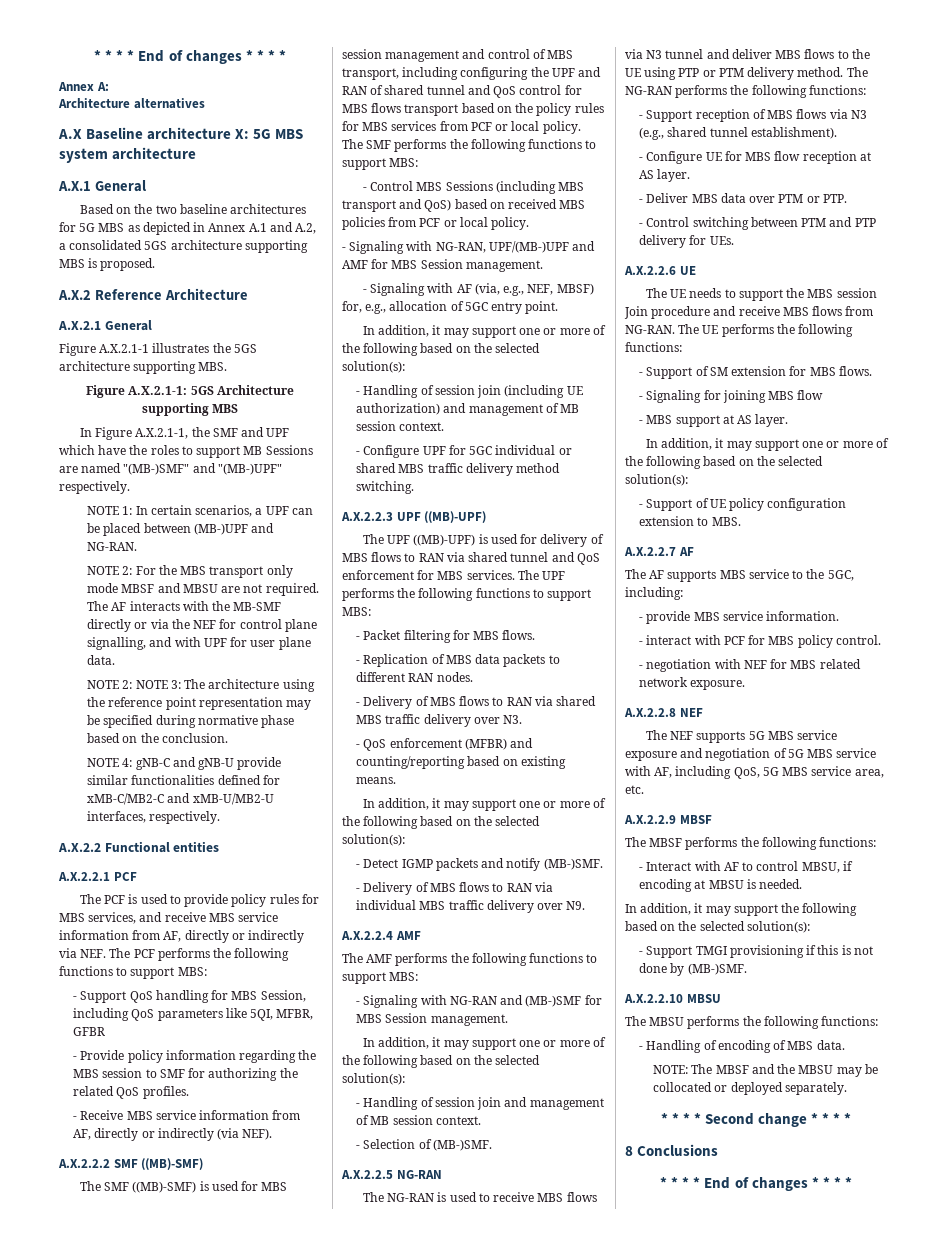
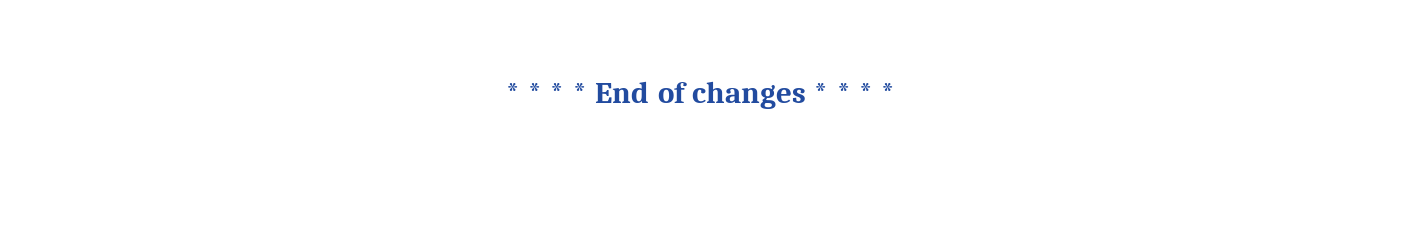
[58,82,109,91] [58,98,205,109] [58,127,304,140] [59,147,197,163] [58,180,146,192] [79,204,307,214] [59,222,317,235] [59,240,308,253] [59,258,156,271] [58,288,248,300] [58,320,152,331] [59,343,257,356] [59,361,228,374] [86,385,294,398] [141,403,239,416] [79,427,290,440] [59,445,313,458] [59,463,282,475] [59,481,130,494] [87,505,313,517] [87,523,275,536] [87,542,138,551] [87,565,293,578] [87,583,319,596] [87,601,282,611] [87,619,317,632] [87,637,311,650] [87,655,116,665] [87,679,315,692] [87,697,312,710] [87,715,295,728] [87,733,228,743] [87,757,282,770] [87,775,280,785] [87,793,274,805] [87,811,221,824] [58,841,220,853] [58,872,137,881] [79,894,319,907] [59,912,279,924] [59,930,305,943] [59,948,290,961] [59,966,207,979] [73,990,306,1003] [73,1008,314,1021] [73,1027,106,1036] [73,1050,317,1063] [73,1068,298,1081] [73,1086,189,1099] [73,1110,301,1120] [73,1128,273,1141] [58,1158,204,1170] [79,1181,288,1193] [342,49,574,62] [342,67,602,80] [342,85,582,98] [342,103,604,116] [342,121,581,134] [342,139,597,152] [342,158,419,170] [362,181,585,194] [342,199,586,212] [342,217,530,230] [342,241,596,254] [342,259,543,272] [362,283,594,296] [342,301,559,314] [362,325,606,338] [342,343,541,356] [342,361,405,373] [356,385,583,398] [356,403,580,416] [356,421,445,431] [356,445,572,458] [356,463,561,476] [356,481,415,494] [341,511,487,523] [362,534,604,547] [342,552,600,565] [342,570,566,580] [342,588,592,601] [342,607,371,616] [356,630,536,643] [356,654,560,667] [356,672,473,682] [356,696,597,709] [356,714,523,727] [356,738,534,751] [356,756,566,769] [356,777,397,784] [362,798,606,811] [342,816,541,829] [342,834,405,846] [356,858,603,871] [356,882,553,895] [356,900,586,913] [341,931,421,940] [342,953,598,966] [342,972,419,984] [356,995,602,1008] [356,1013,508,1026] [362,1037,606,1050] [342,1055,541,1068] [342,1073,405,1085] [356,1097,604,1110] [356,1115,481,1125] [356,1139,492,1151] [341,1170,442,1179] [362,1192,597,1202] [625,49,870,59] [625,67,868,80] [625,85,866,98] [639,109,867,122] [639,127,837,140] [639,151,871,164] [639,169,691,182] [639,193,847,203] [639,217,876,230] [639,235,734,248] [624,266,696,275] [645,288,877,301] [624,306,874,319] [625,324,854,337] [625,342,682,352] [639,366,872,379] [639,390,824,403] [639,414,789,427] [645,438,889,451] [625,456,824,469] [625,474,688,486] [639,498,847,511] [639,516,741,526] [624,547,694,556] [625,569,854,582] [625,587,683,600] [639,611,840,624] [639,635,881,648] [639,659,861,672] [639,677,746,690] [624,708,703,717] [645,730,838,743] [625,748,877,761] [625,766,884,779] [625,785,644,794] [624,815,712,824] [625,837,877,850] [639,861,853,873] [639,879,803,892] [625,903,858,916] [625,921,810,933] [639,945,873,958] [639,963,747,976] [624,994,721,1003] [625,1016,879,1029] [639,1040,845,1053] [653,1064,878,1077] [653,1082,847,1095] [660,1113,852,1127] [625,1144,719,1156] [660,1177,852,1191] // Annex A: // Architecture alternatives // A.X Baseline architecture X: 5G MBS system architecture // A.X.1 General // Based on the two baseline architectures for 5G MBS as depicted in Annex A.1 and A.2, a consolidated 5GS architecture supporting MBS is proposed. // A.X.2 Reference Architecture // A.X.2.1 General // Figure A.X.2.1-1 illustrates the 5GS architecture supporting MBS. // Figure A.X.2.1-1: 5GS Architecture supporting MBS // In Figure A.X.2.1-1, the SMF and UPF which have the roles to support MB Sessions are named "(MB-)SMF" and "(MB-)UPF" respectively. // NOTE 1: In certain scenarios, a UPF can be placed between (MB-)UPF and NG-RAN. // NOTE 2: For the MBS transport only mode MBSF and MBSU are not required. The AF interacts with the MB-SMF directly or via the NEF for control plane signalling, and with UPF for user plane data. // NOTE 2: NOTE 3: The architecture using the reference point representation may be specified during normative phase based on the conclusion. // NOTE 4: gNB-C and gNB-U provide similar functionalities defined for xMB-C/MB2-C and xMB-U/MB2-U interfaces, respectively. // A.X.2.2 Functional entities // A.X.2.2.1 PCF // The PCF is used to provide policy rules for MBS services, and receive MBS service information from AF, directly or indirectly via NEF. The PCF performs the following functions to support MBS: // - Support QoS handling for MBS Session, including QoS parameters like 5QI, MFBR, GFBR // - Provide policy information regarding the MBS session to SMF for authorizing the related QoS profiles. // - Receive MBS service information from AF, directly or indirectly (via NEF). // A.X.2.2.2 SMF ((MB)-SMF) // The SMF ((MB)-SMF) is used for MBS session management and control of MBS transport, including configuring the UPF and RAN of shared tunnel and QoS control for MBS flows transport based on the policy rules for MBS services from PCF or local policy. The SMF performs the following functions to support MBS: // - Control MBS Sessions (including MBS transport and QoS) based on received MBS policies from PCF or local policy. // - Signaling with NG-RAN, UPF/(MB-)UPF and AMF for MBS Session management. // - Signaling with AF (via, e.g., NEF, MBSF) for, e.g., allocation of 5GC entry point. // In addition, it may support one or more of the following based on the selected solution(s): // - Handling of session join (including UE authorization) and management of MB session context. // - Configure UPF for 5GC individual or shared MBS traffic delivery method switching. // A.X.2.2.3 UPF ((MB)-UPF) // The UPF ((MB)-UPF) is used for delivery of MBS flows to RAN via shared tunnel and QoS enforcement for MBS services. The UPF performs the following functions to support MBS: // - Packet filtering for MBS flows. // - Replication of MBS data packets to different RAN nodes. // - Delivery of MBS flows to RAN via shared MBS traffic delivery over N3. // - QoS enforcement (MFBR) and counting/reporting based on existing means. // In addition, it may support one or more of the following based on the selected solution(s): // - Detect IGMP packets and notify (MB-)SMF. // - Delivery of MBS flows to RAN via individual MBS traffic delivery over N9. // A.X.2.2.4 AMF // The AMF performs the following functions to support MBS: // - Signaling with NG-RAN and (MB-)SMF for MBS Session management. // In addition, it may support one or more of the following based on the selected solution(s): // - Handling of session join and management of MB session context. // - Selection of (MB-)SMF. // A.X.2.2.5 NG-RAN // The NG-RAN is used to receive MBS flows via N3 tunnel and deliver MBS flows to the UE using PTP or PTM delivery method. The NG-RAN performs the following functions: // - Support reception of MBS flows via N3 (e.g., shared tunnel establishment). // - Configure UE for MBS flow reception at AS layer. // - Deliver MBS data over PTM or PTP. // - Control switching between PTM and PTP delivery for UEs. // A.X.2.2.6 UE // The UE needs to support the MBS session Join procedure and receive MBS flows from NG-RAN. The UE performs the following functions: // - Support of SM extension for MBS flows. // - Signaling for joining MBS flow // - MBS support at AS layer. // In addition, it may support one or more of the following based on the selected solution(s): // - Support of UE policy configuration extension to MBS. // A.X.2.2.7 AF // The AF supports MBS service to the 5GC, including: // - provide MBS service information. // - interact with PCF for MBS policy control. // - negotiation with NEF for MBS related network exposure. // A.X.2.2.8 NEF // The NEF supports 5G MBS service exposure and negotiation of 5G MBS service with AF, including QoS, 5G MBS service area, etc. // A.X.2.2.9 MBSF // The MBSF performs the following functions: // - Interact with AF to control MBSU, if encoding at MBSU is needed. // In addition, it may support the following based on the selected solution(s): // - Support TMGI provisioning if this is not done by (MB-)SMF. // A.X.2.2.10 MBSU // The MBSU performs the following functions: // - Handling of encoding of MBS data. // NOTE: The MBSF and the MBSU may be collocated or deployed separately. // * * * * Second change * * * * // 8 Conclusions // * * * * End of changes * * * * -> (896, 93) none

